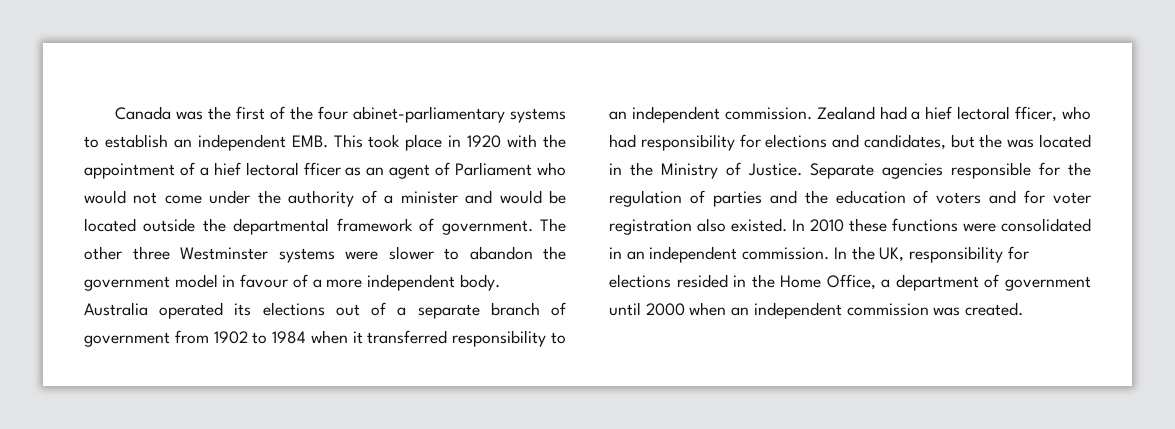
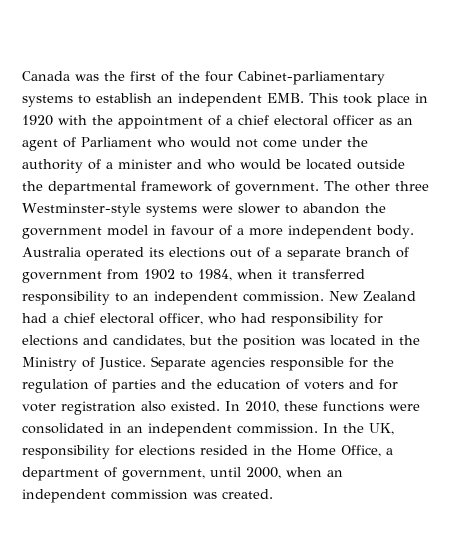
[352,106,505,123] abinet-parliamentary -> [238,71,385,85] Cabinet-parliamentary
[213,162,341,176] hief lectoral fficer -> [238,115,374,126] chief electoral officer
(493, 197) none -> [207,159,235,170] who
[180,247,268,260] Westminster -> [22,203,141,217] Westminster-style
[272,331,307,344] 1984 -> [198,269,232,281] 1984,
(812, 113) none -> [329,291,359,301] New
[925,106,1058,122] hief lectoral fficer, -> [64,313,203,325] chief electoral officer,
(1003, 141) none -> [243,335,296,349] position
[810,219,844,232] 2010 -> [245,401,279,413] 2010,
[1005,276,1091,291] [609,302,685,316] government until 2000 -> [122,467,281,481] government, until 2000,

